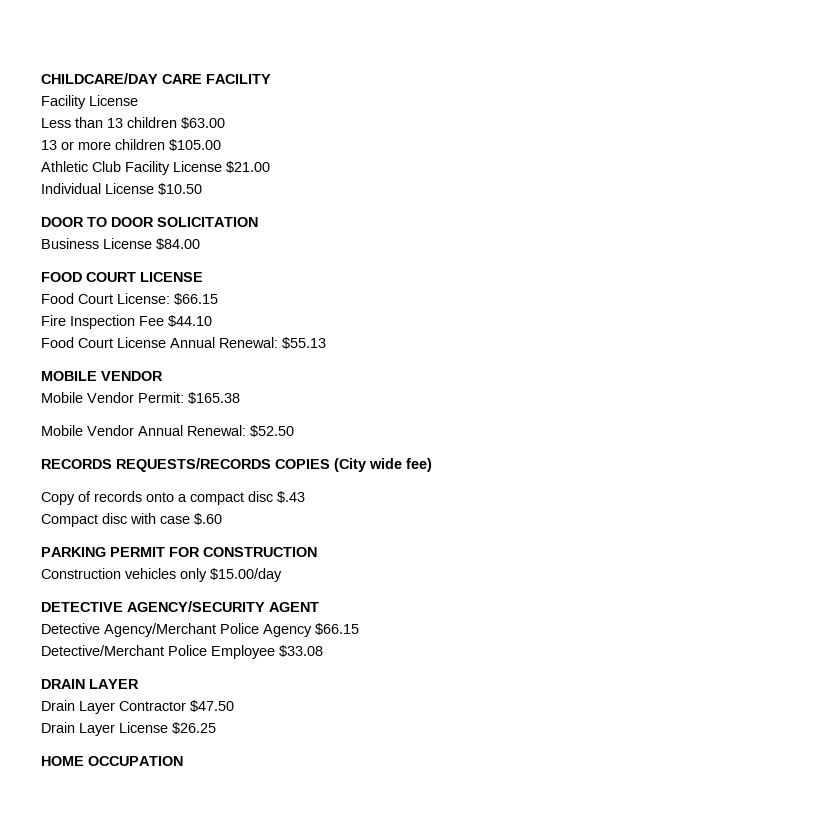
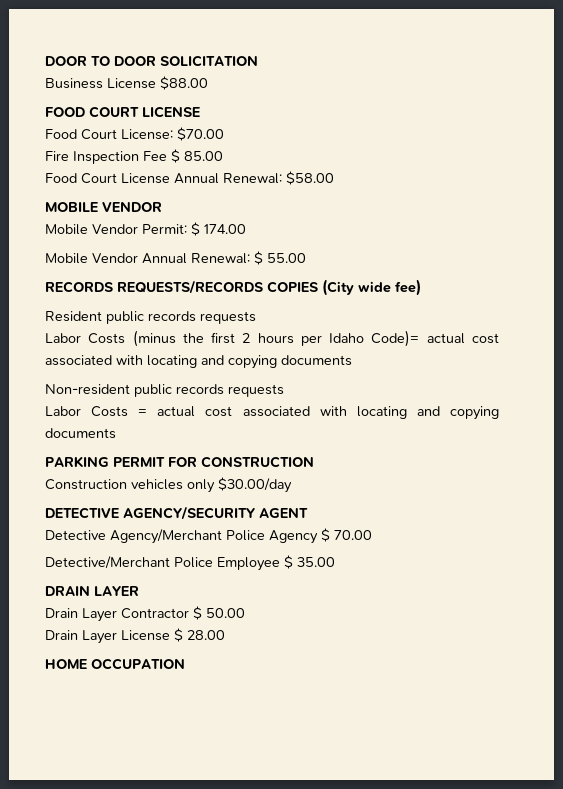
[41,73,271,84] [41,95,138,109] [41,117,225,129] [41,139,221,151] [41,161,270,175] [41,183,202,195] CHILDCARE/DAY CARE FACILITY // Facility License // Less than 13 children $63.00 // 13 or more children $105.00 // Athletic Club Facility License $21.00 // Individual License $10.50 // -> (45, 61) none
[156,238,200,250] $84.00 -> [160,76,208,90] $88.00
[174,293,218,305] $66.15 -> [177,127,224,141] $70.00
[168,315,212,327] $44.10 -> [171,149,223,163] $ 85.00
[282,337,326,349] $55.13 -> [286,171,334,185] $58.00
[188,392,240,404] $165.38 -> [191,222,246,236] $ 174.00
[250,425,294,437] $52.50 -> [254,251,306,265] $ 55.00
[41,491,305,505] [41,513,222,527] Copy of records onto a compact disc $.43 // Compact disc with case $.60 -> [45,311,256,324] [45,330,499,347] [45,355,352,369] [45,384,284,397] [45,406,499,420] [45,428,116,439] Resident public records requests // Labor Costs (minus the first 2 hours per Idaho Code)= actual cost associated with locating and copying documents // Non-resident public records requests // Labor Costs = actual cost associated with locating and copying documents
[210,568,282,582] $15.00/day -> [218,477,292,493] $30.00/day
[315,623,359,635] $66.15 -> [321,528,372,542] $ 70.00
[279,645,323,657] $33.08 -> [284,555,335,569] $ 35.00
[190,700,234,712] $47.50 -> [193,606,245,620] $ 50.00
[172,722,216,734] $26.25 -> [174,628,225,642] $ 28.00

